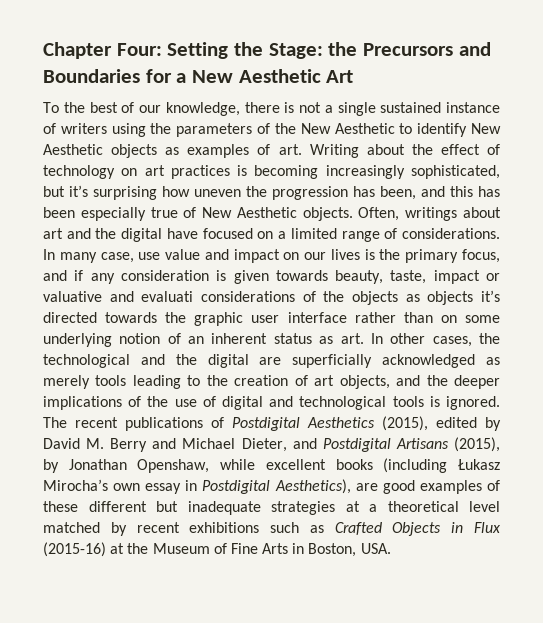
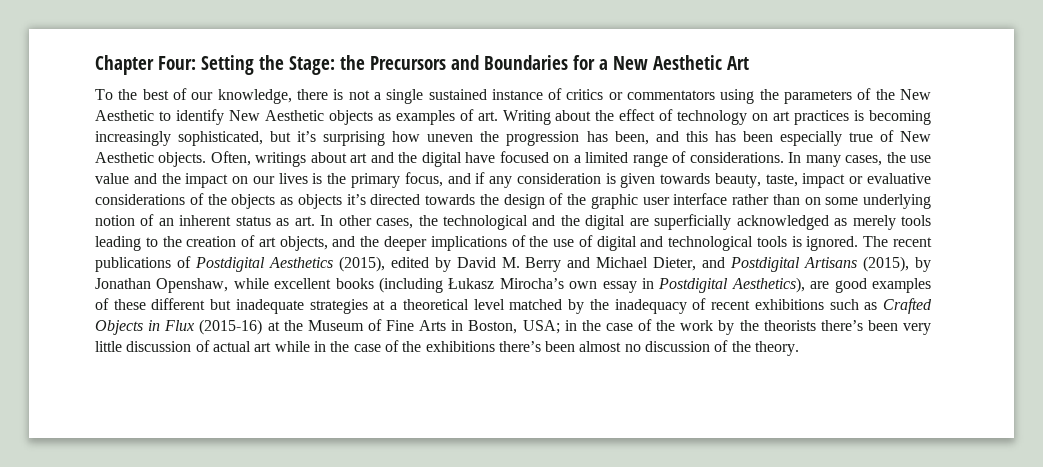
[60,123,107,134] writers -> [566,89,716,100] critics or commentators
[100,252,134,263] case, -> [845,152,906,166] cases, the
(229, 254) none -> [161,173,181,184] the
[43,291,194,302] valuative and evaluati -> [866,173,931,184] evaluative
(187, 317) none -> [503,193,586,209] design of the
(127, 529) none -> [589,298,707,314] the inadequacy of
[360,543,391,554] USA. -> [522,319,931,335] [95,340,800,356] USA; in the case of the work by the theorists there’s been very little discussion of actual art while in the case of the exhibitions there’s been almost no discussion of the theory.

